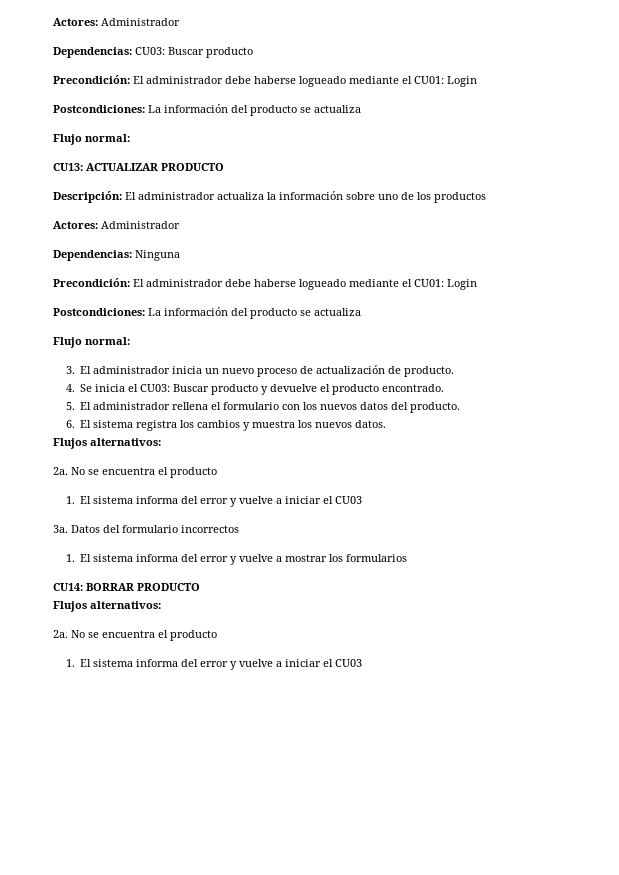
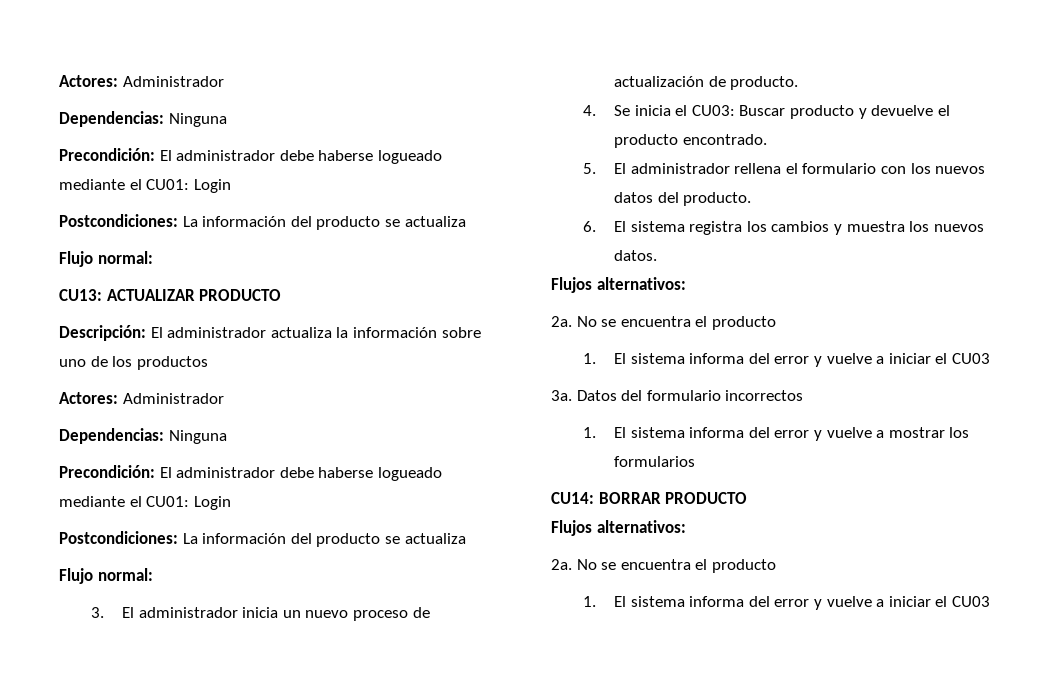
[53,18,180,26] [53,47,253,58] Actores: Administrador // Dependencias: CU03: Buscar producto -> [59,75,224,87] [59,111,227,127] Actores: Administrador // Dependencias: Ninguna

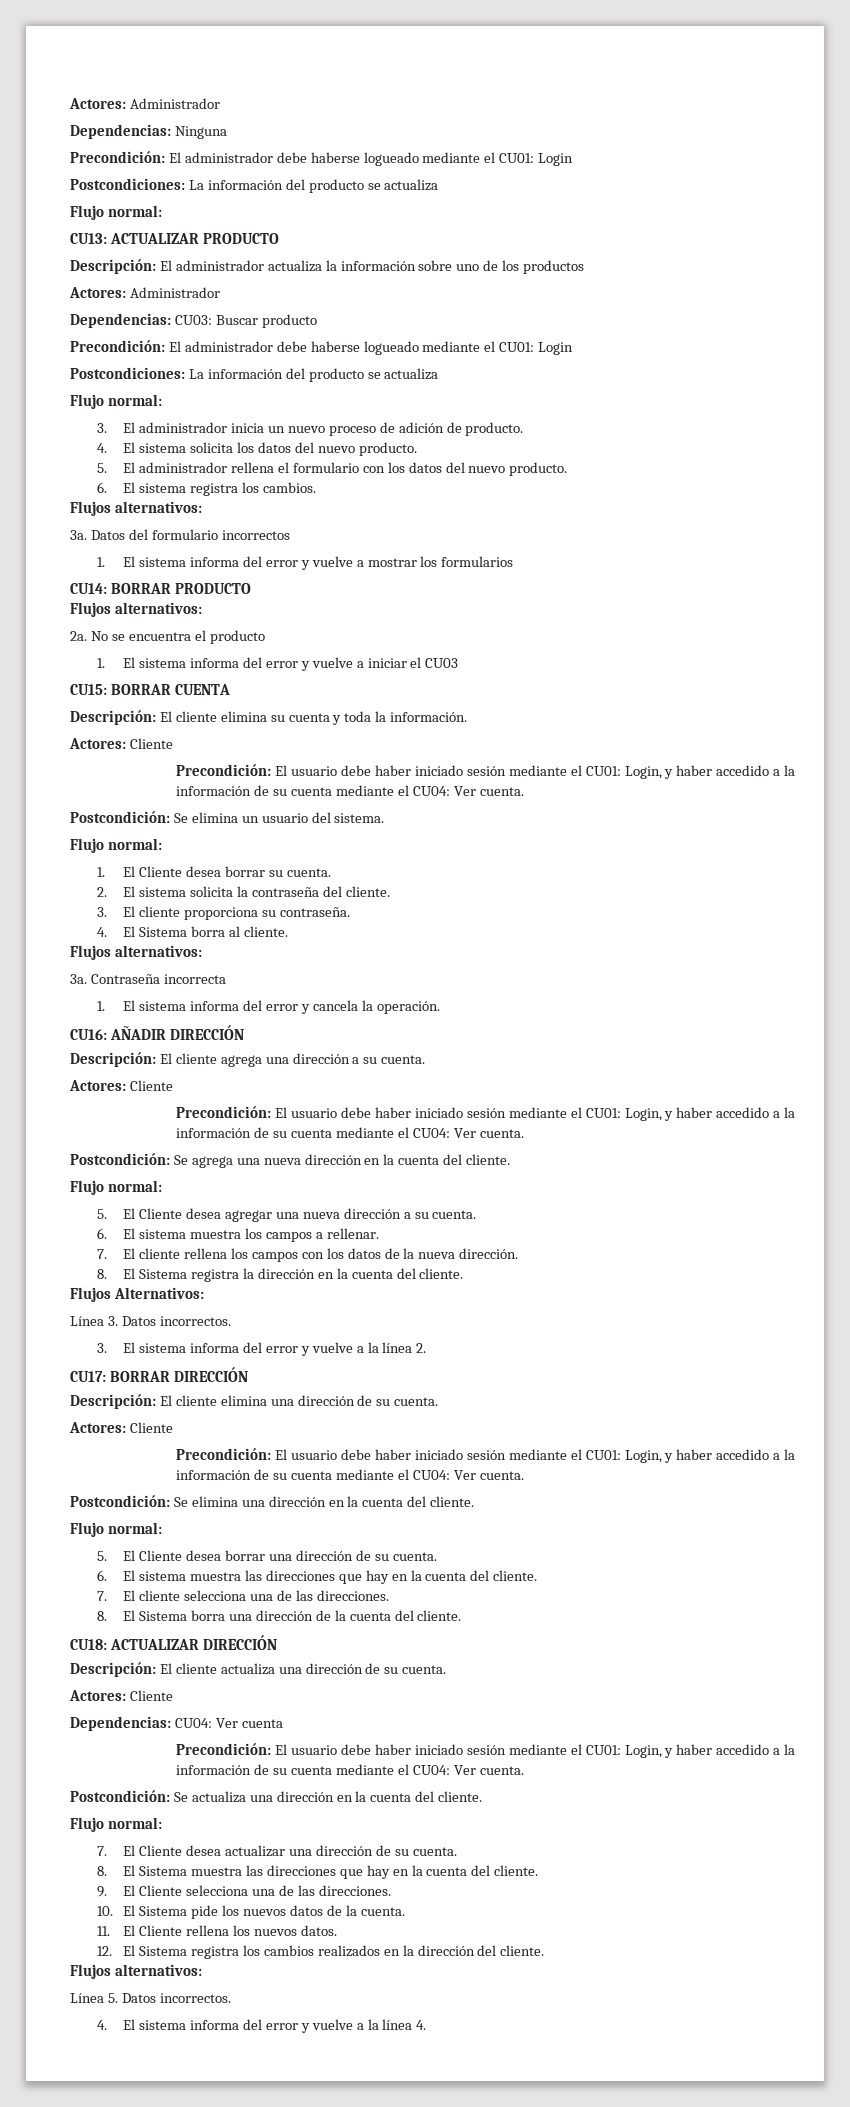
[168,430,227,444] Ninguna -> [174,314,317,328] CU03: Buscar producto
[614,76,705,87] actualización -> [398,422,444,433] adición
[614,105,950,119] [614,134,767,148] Se inicia el CU03: Buscar producto y devuelve el producto encontrado. -> [123,442,417,456] El sistema solicita los datos del nuevo producto.
[935,166,986,174] [614,192,679,203] nuevos datos del -> [408,462,506,473] datos del nuevo
[771,221,984,235] [614,250,658,261] [551,277,686,293] [551,316,776,330] [582,353,990,367] cambios y muestra los nuevos datos. // Flujos alternativos: // 2a. No se encuentra el producto // 1. El sistema informa del error y vuelve a iniciar el CU03 -> [262,482,316,493] [70,501,202,516] cambios. // Flujos alternativos:
(990, 601) none -> [70,684,230,695] [70,710,468,725] [69,738,173,749] [176,764,796,779] [176,785,524,796] [70,811,385,823] [70,838,162,853] [96,866,331,877] [96,886,390,897] [96,906,350,920] [96,926,288,937] [70,945,202,960] [70,974,226,984] [96,1000,440,1014] [70,1025,244,1040] [70,1052,426,1067] [69,1080,173,1091] [176,1106,796,1121] [176,1127,524,1138] [70,1153,511,1168] [70,1180,162,1195] [96,1208,477,1222] [96,1228,379,1242] [96,1248,519,1262] [96,1268,464,1282] [70,1287,204,1302] [70,1316,231,1326] [96,1342,427,1356] [70,1367,248,1382] [70,1394,439,1409] [69,1422,173,1433] [176,1448,796,1463] [176,1469,524,1480] [70,1495,475,1507] [70,1522,162,1537] [96,1550,437,1561] [96,1570,538,1584] [96,1590,389,1601] [96,1610,462,1621] [70,1635,277,1650] [70,1662,447,1677] [69,1690,173,1701] [70,1716,283,1731] [176,1743,796,1758] [176,1764,524,1775] [70,1790,483,1803] [70,1817,162,1832] [96,1845,457,1857] [96,1865,539,1879] [96,1885,391,1897] [96,1905,405,1919] [96,1925,337,1936] [96,1945,545,1959] [70,1964,202,1979] [70,1993,231,2003] [96,2019,427,2033] // CU15: BORRAR CUENTA // Descripción: El cliente elimina su cuenta y toda la información. // Actores: Cliente // Precondición: El usuario debe haber iniciado sesión mediante el CU01: Login, y haber accedido a la información de su cuenta mediante el CU04: Ver cuenta. // Postcondición: Se elimina un usuario del sistema. // Flujo normal: // 1. El Cliente desea borrar su cuenta. // 2. El sistema solicita la contraseña del cliente. // 3. El cliente proporciona su contraseña. // 4. El Sistema borra al cliente. // Flujos alternativos: // 3a. Contraseña incorrecta // 1. El sistema informa del error y cancela la operación. // CU16: AÑADIR DIRECCIÓN // Descripción: El cliente agrega una dirección a su cuenta. // Actores: Cliente // Precondición: El usuario debe haber iniciado sesión mediante el CU01: Login, y haber accedido a la información de su cuenta mediante el CU04: Ver cuenta. // Postcondición: Se agrega una nueva dirección en la cuenta del cliente. // Flujo normal: // 5. El Cliente desea agregar una nueva dirección a su cuenta. // 6. El sistema muestra los campos a rellenar. // 7. El cliente rellena los campos con los datos de la nueva dirección. // 8. El Sistema registra la dirección en la cuenta del cliente. // Flujos Alternativos: // Línea 3. Datos incorrectos. // 3. El sistema informa del error y vuelve a la línea 2. // CU17: BORRAR DIRECCIÓN // Descripción: El cliente elimina una dirección de su cuenta. // Actores: Cliente // Precondición: El usuario debe haber iniciado sesión mediante el CU01: Login, y haber accedido a la información de su cuenta mediante el CU04: Ver cuenta. // Postcondición: Se elimina una dirección en la cuenta del cliente. // Flujo normal: // 5. El Cliente desea borrar una dirección de su cuenta. // 6. El sistema muestra las direcciones que hay en la cuenta del cliente. // 7. El cliente selecciona una de las direcciones. // 8. El Sistema borra una dirección de la cuenta del cliente. // CU18: ACTUALIZAR DIRECCIÓN // Descripción: El cliente actualiza una dirección de su cuenta. // Actores: Cliente // Dependencias: CU04: Ver cuenta // Precondición: El usuario debe haber iniciado sesión mediante el CU01: Login, y haber accedido a la información de su cuenta mediante el CU04: Ver cuenta. // Postcondición: Se actualiza una dirección en la cuenta del cliente. // Flujo normal: // 7. El Cliente desea actualizar una dirección de su cuenta. // 8. El Sistema muestra las direcciones que hay en la cuenta del cliente. // 9. El Cliente selecciona una de las direcciones. // 10. El Sistema pide los nuevos datos de la cuenta. // 11. El Cliente rellena los nuevos datos. // 12. El Sistema registra los cambios realizados en la dirección del cliente. // Flujos alternativos: // Línea 5. Datos incorrectos. // 4. El sistema informa del error y vuelve a la línea 4.

